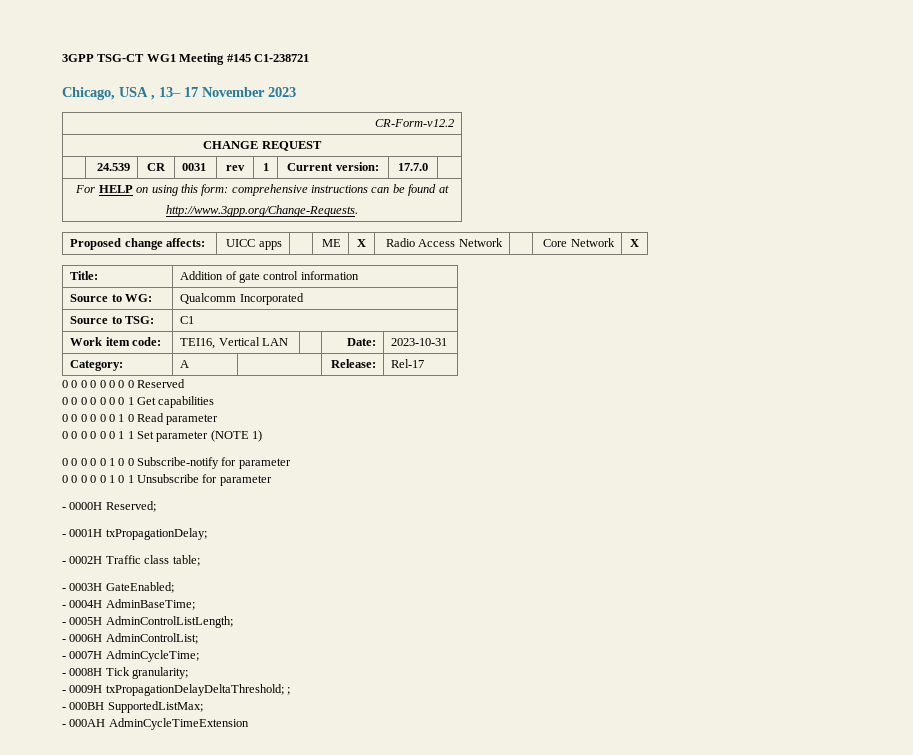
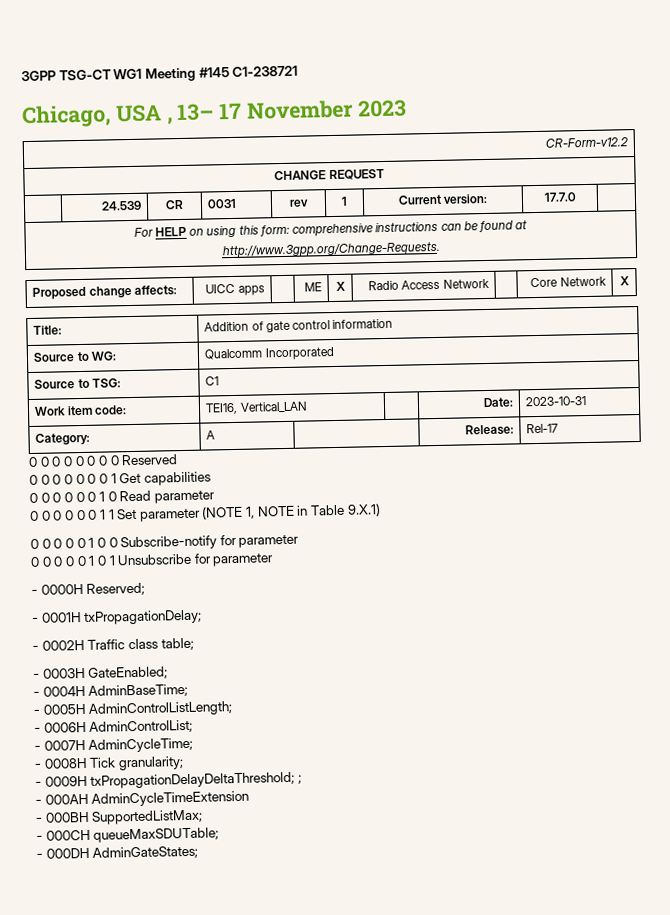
[218,337,288,346] Vertical LAN -> [239,401,308,413] Vertical_LAN
[252,430,263,442] 1) -> [245,503,381,519] 1, NOTE in Table 9.X.1)
(291, 691) none -> [35,790,250,807] // - 000AH AdminCycleTimeExtension
[69,718,249,730] 000AH AdminCycleTimeExtension -> [45,827,220,843] [36,845,199,860] 000CH queueMaxSDUTable; // - 000DH AdminGateStates;

